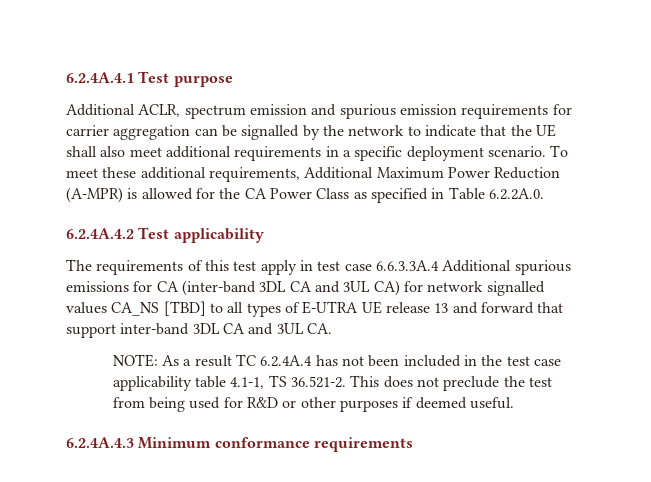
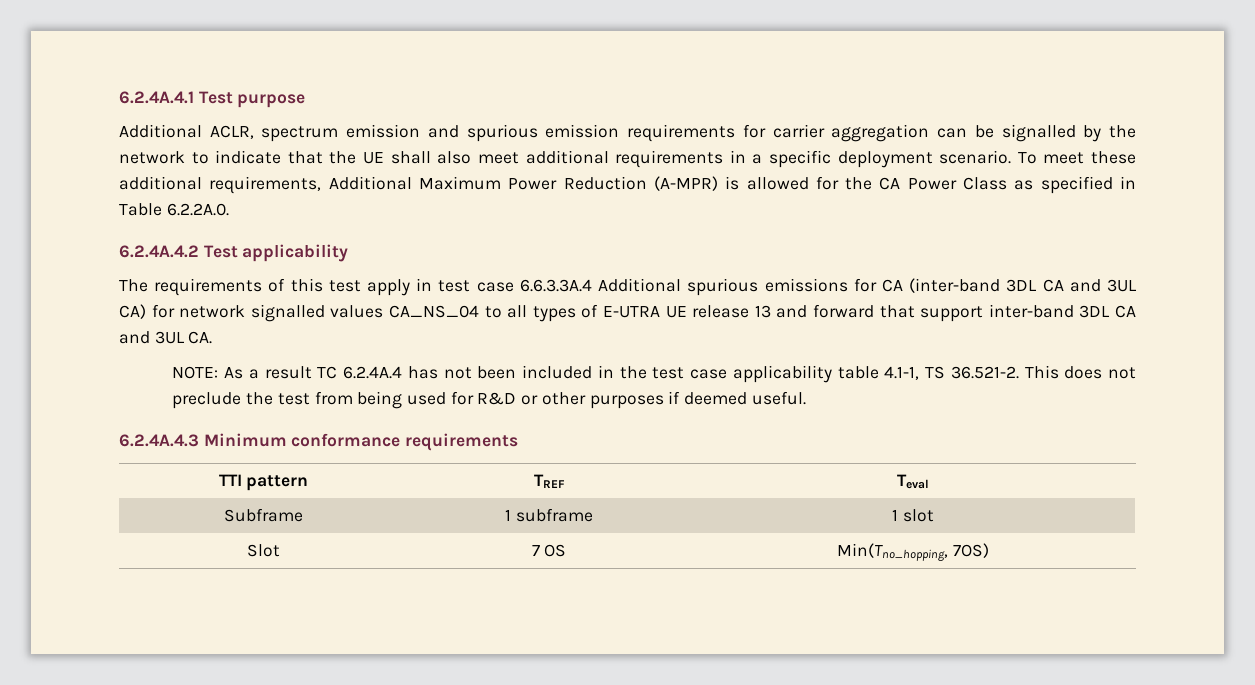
[111,301,206,316] CA_NS [TBD] -> [389,305,479,318] CA_NS_04
(413, 444) none -> [218,474,309,491] [533,474,565,488] [897,474,929,489] [224,508,303,522] [505,508,593,522] [892,509,934,522] [247,544,280,557] [531,544,567,557] [837,543,989,561] // TTI pattern | TREF | Teval // Subframe | 1 subframe | 1 slot // Slot | 7 OS | Min(Tno_hopping, 7OS)

